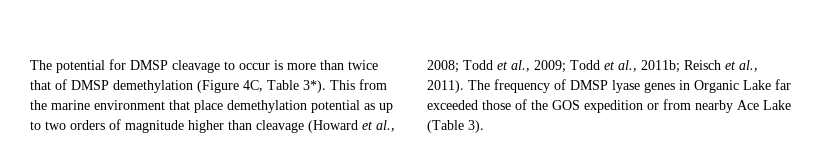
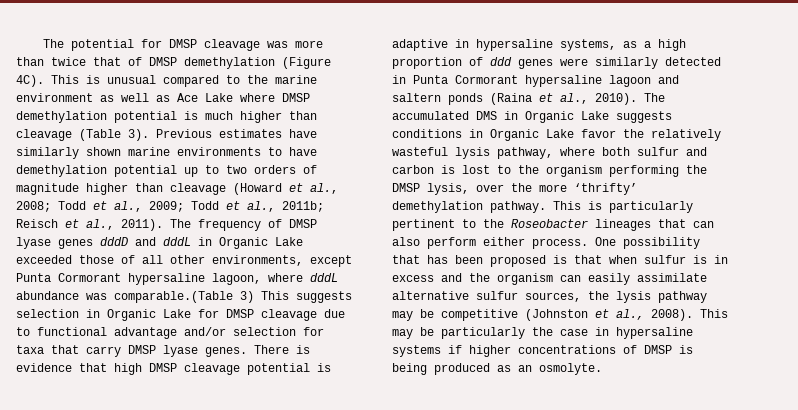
[224,60,283,70] to occur is -> [267,41,289,48] was
[243,79,387,93] [30,100,375,113] 4C, Table 3*). This from the marine environment that place demethylation potential as -> [16,75,317,87] [16,93,310,102] [16,111,317,123] [16,129,317,141] [16,147,317,159] [16,165,177,177] 4C). This is unusual compared to the marine environment as well as Ace Lake where DMSP demethylation potential is much higher than cleavage (Table 3). Previous estimates have similarly shown marine environments to have demethylation potential
[679,79,791,93] in Organic Lake far -> [100,237,303,249] dddD and dddL in Organic Lake
[531,99,791,113] [427,120,484,133] the GOS expedition or from nearby Ace Lake (Table 3). -> [142,255,352,267] [16,273,338,285] [16,291,352,303] [16,309,345,321] [16,327,324,339] [16,345,310,357] [16,363,331,375] [392,39,686,51] [392,57,721,69] [392,75,679,87] [392,93,665,105] [392,111,672,123] [392,129,721,141] [392,147,707,159] [392,165,707,177] [392,183,637,195] [392,201,693,213] [392,219,714,231] [392,237,700,249] [392,255,728,267] [392,273,707,285] [392,291,707,303] [392,309,728,321] [392,327,693,339] [392,345,693,357] [392,363,602,375] all other environments, except Punta Cormorant hypersaline lagoon, where dddL abundance was comparable.(Table 3) This suggests selection in Organic Lake for DMSP cleavage due to functional advantage and/or selection for taxa that carry DMSP lyase genes. There is evidence that high DMSP cleavage potential is adaptive in hypersaline systems, as a high proportion of ddd genes were similarly detected in Punta Cormorant hypersaline lagoon and saltern ponds (Raina et al., 2010). The accumulated DMS in Organic Lake suggests conditions in Organic Lake favor the relatively wasteful lysis pathway, where both sulfur and carbon is lost to the organism performing the DMSP lysis, over the more ‘thrifty’ demethylation pathway. This is particularly pertinent to the Roseobacter lineages that can also perform either process. One possibility that has been proposed is that when sulfur is in excess and the organism can easily assimilate alternative sulfur sources, the lysis pathway may be competitive (Johnston et al., 2008). This may be particularly the case in hypersaline systems if higher concentrations of DMSP is being produced as an osmolyte.

